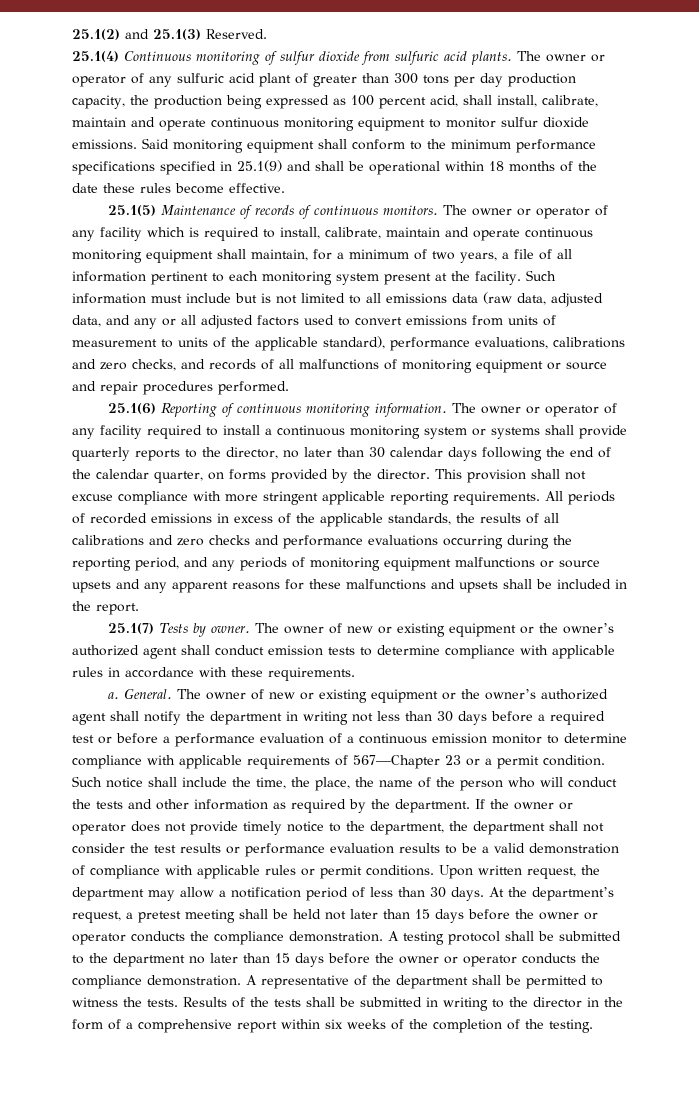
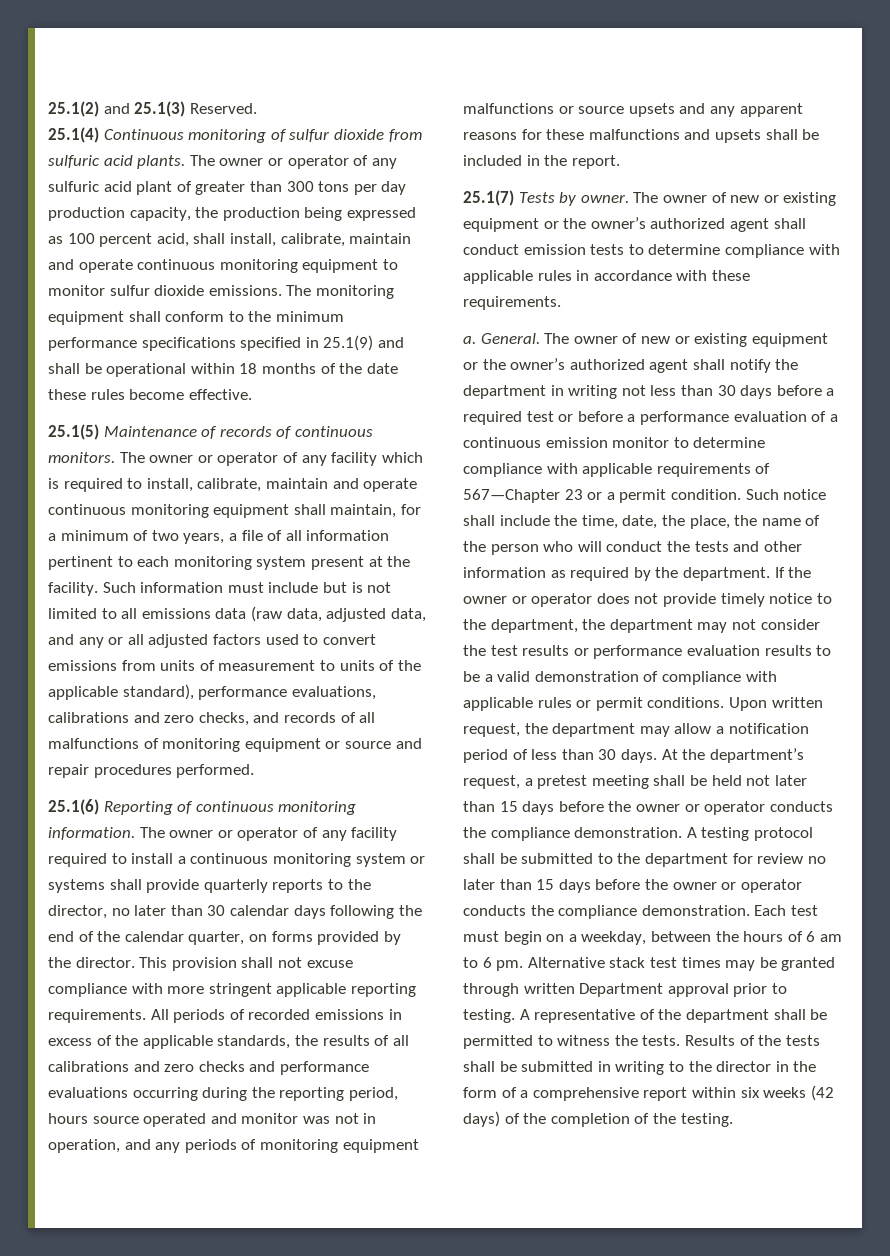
[142,138,169,149] Said -> [286,285,312,296] The
(179, 564) none -> [48,1113,377,1127] [48,1139,120,1153] hours source operated and monitor was not in operation,
(286, 783) none -> [622,515,658,529] date,
[549,821,578,831] shall -> [697,622,728,633] may
(185, 960) none -> [732,853,804,864] for review
(241, 980) none -> [754,905,818,916] [463,931,842,945] [463,957,836,971] [463,983,787,997] [463,1009,515,1023] Each test must begin on a weekday, between the hours of 6 am to 6 pm. Alternative stack test times may be granted through written Department approval prior to testing.
(386, 1024) none -> [810,1085,834,1101] [463,1111,500,1127] (42 days)

